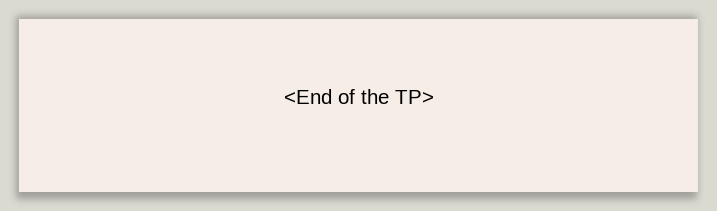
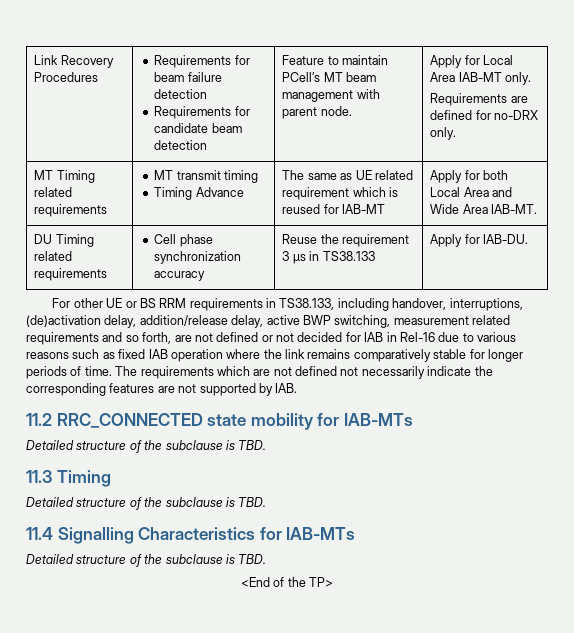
(283, 96) none -> [34,55,114,68] [34,72,99,82] [154,55,250,68] [154,72,222,82] [154,89,208,99] [154,106,250,119] [154,123,242,133] [154,140,208,150] [282,55,389,65] [282,72,377,82] [282,89,380,102] [282,106,352,119] [430,55,514,68] [430,72,532,85] [430,93,528,106] [430,110,539,120] [430,127,457,140] [34,170,95,183] [34,187,73,197] [34,204,108,217] [154,170,258,183] [154,187,244,200] [282,170,413,180] [282,187,399,200] [282,204,386,214] [430,170,509,183] [430,187,513,197] [430,204,538,214] [34,234,94,247] [34,251,73,261] [34,268,108,281] [154,234,213,247] [154,251,242,264] [154,271,206,281] [282,234,410,247] [282,251,375,264] [430,234,529,247] [52,298,523,311] [26,315,510,328] [26,332,516,345] [26,349,523,362] [26,366,493,379] [26,383,298,396] [26,413,413,430] [26,440,267,453] [26,470,111,487] [26,497,267,510] [26,527,356,544] [26,554,267,567] Link Recovery Procedures | Requirements for beam failure detection // Requirements for candidate beam detection | Feature to maintain PCell’s MT beam management with parent node. | Apply for Local Area IAB-MT only. // Requirements are defined for no-DRX only. // MT Timing related requirements | MT transmit timing // Timing Advance | The same as UE related requirement which is reused for IAB-MT | Apply for both Local Area and Wide Area IAB-MT. // DU Timing related requirements | Cell phase synchronization accuracy | Reuse the requirement 3 µs in TS38.133 | Apply for IAB-DU. // For other UE or BS RRM requirements in TS38.133, including handover, interruptions, (de)activation delay, addition/release delay, active BWP switching, measurement related requirements and so forth, are not defined or not decided for IAB in Rel-16 due to various reasons such as fixed IAB operation where the link remains comparatively stable for longer periods of time. The requirements which are not defined not necessarily indicate the corresponding features are not supported by IAB. // 11.2 RRC_CONNECTED state mobility for IAB-MTs // Detailed structure of the subclause is TBD. // 11.3 Timing // Detailed structure of the subclause is TBD. // 11.4 Signalling Characteristics for IAB-MTs // Detailed structure of the subclause is TBD. //

